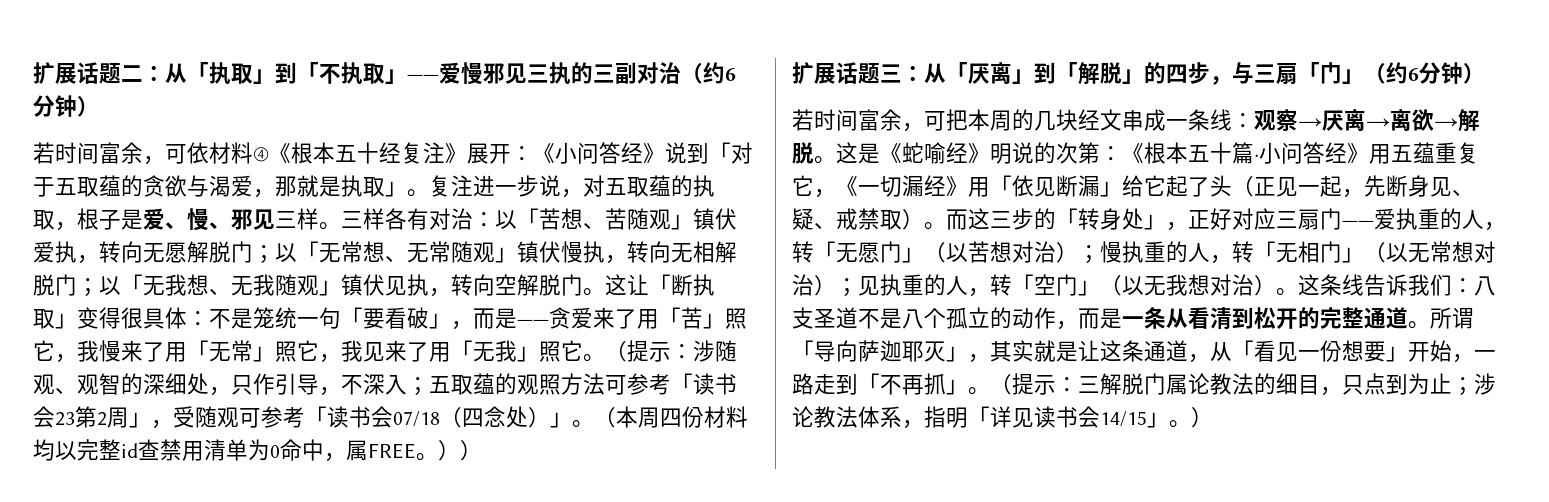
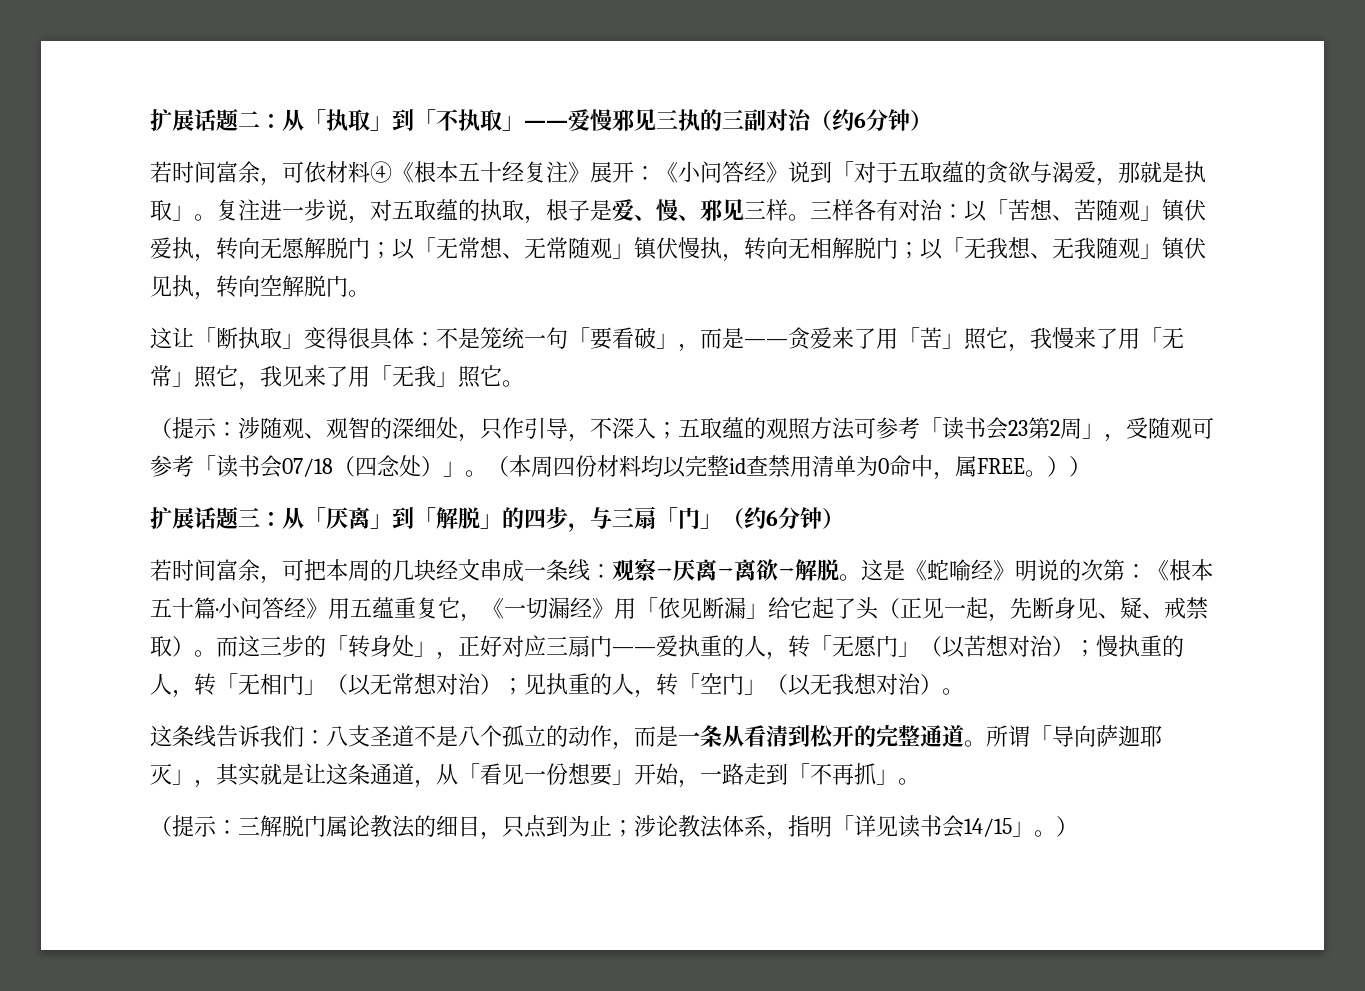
(605, 292) none -> (370, 293) //
(605, 358) none -> (524, 383) //
(1298, 292) none -> (964, 691) //
(990, 391) none -> (920, 781) //

